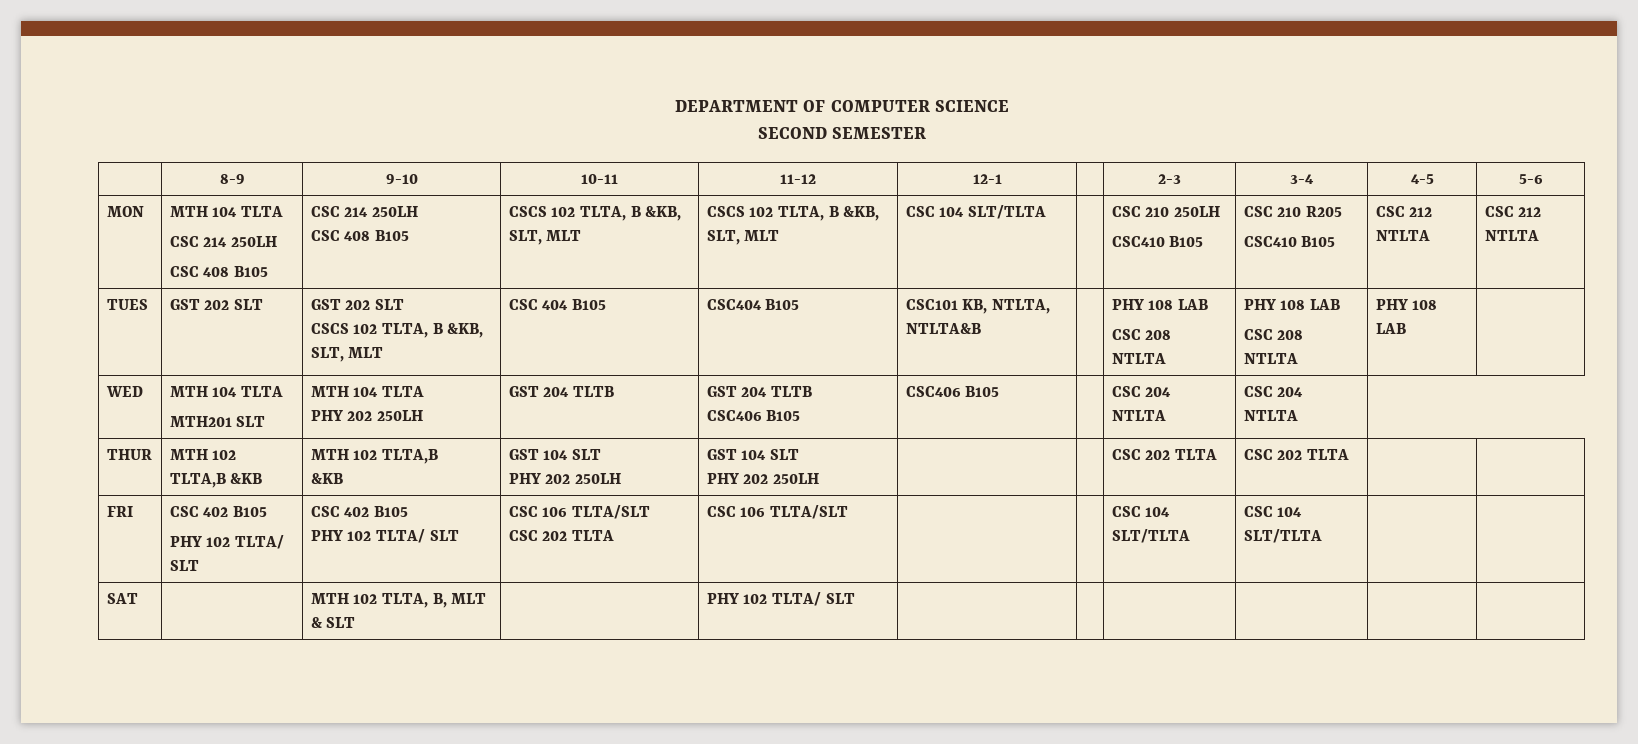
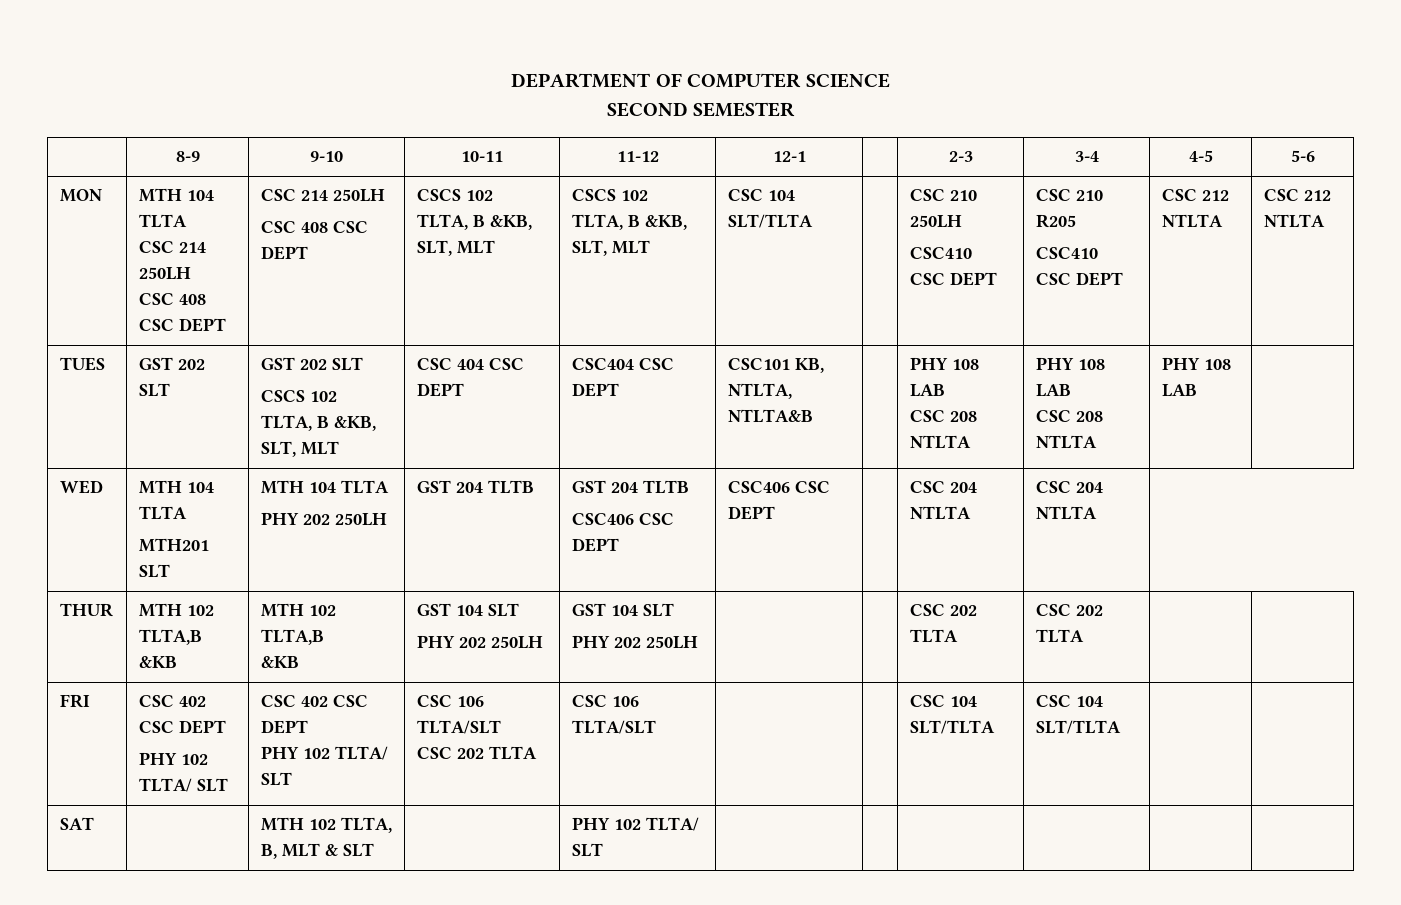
[234,266,269,277] [310,206,419,217] [310,230,410,241] B105 | CSC 214 250LH // CSC 408 B105 -> [138,318,226,332] [260,189,385,202] [260,221,368,233] [260,246,308,260] CSC DEPT | CSC 214 250LH // CSC 408 CSC DEPT
[1169,236,1204,247] B105 -> [909,272,997,286] CSC DEPT
[1301,236,1336,247] B105 -> [1035,272,1123,286] CSC DEPT
[572,299,607,310] B105 -> [488,358,524,370] [416,383,464,397] CSC DEPT
[765,299,800,310] B105 -> [638,358,674,370] [571,383,619,397] CSC DEPT
[766,410,801,421] [905,386,1000,397] B105 | CSC406 B105 -> [638,513,674,525] [571,538,619,552] [727,481,830,493] [727,506,775,520] CSC DEPT | CSC406 CSC DEPT
[233,506,268,517] B105 -> [138,720,226,734] CSC DEPT
[374,506,409,517] B105 -> [332,695,368,707] [260,720,308,734] CSC DEPT

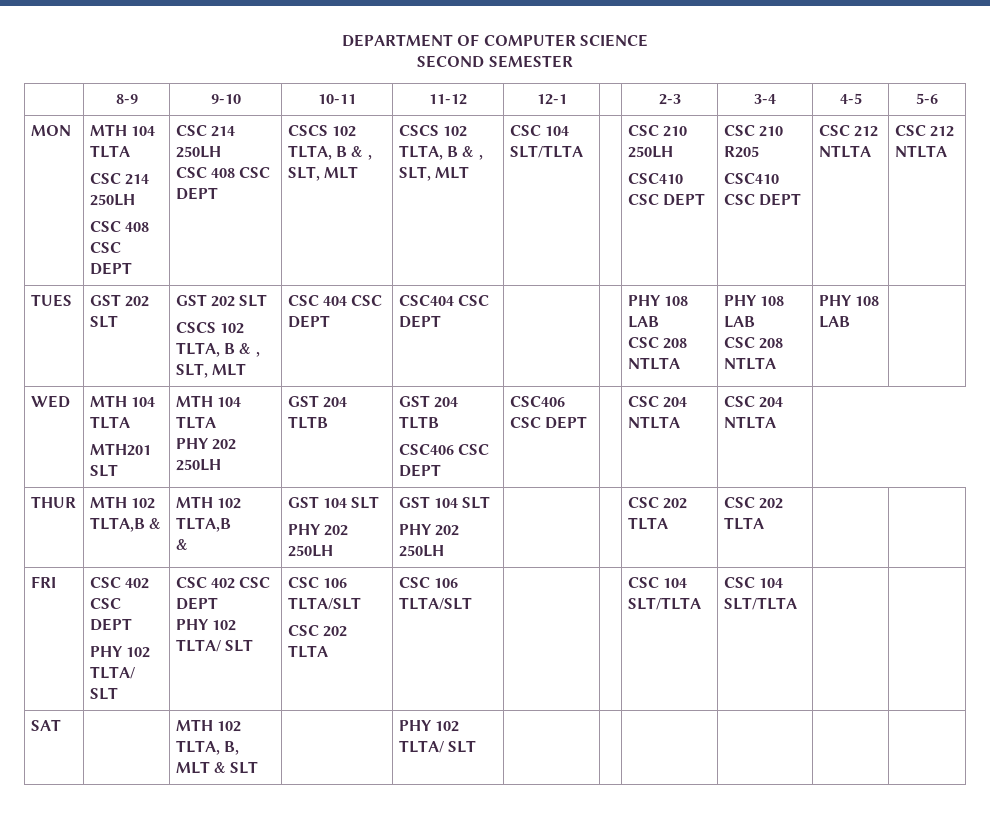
[489,215,532,230] &KB, -> [351,146,372,160] & ,
[644,215,687,230] &KB, -> [462,146,483,160] & ,
[333,416,376,431] &KB, -> [239,343,260,357] & ,
[727,358,824,373] [727,383,792,399] [727,409,813,423] CSC101 KB, NTLTA, NTLTA&B -> (441, 321) none
[138,656,177,668] &KB -> [149,518,162,529] &
[260,656,299,668] &KB -> [175,539,188,550] &

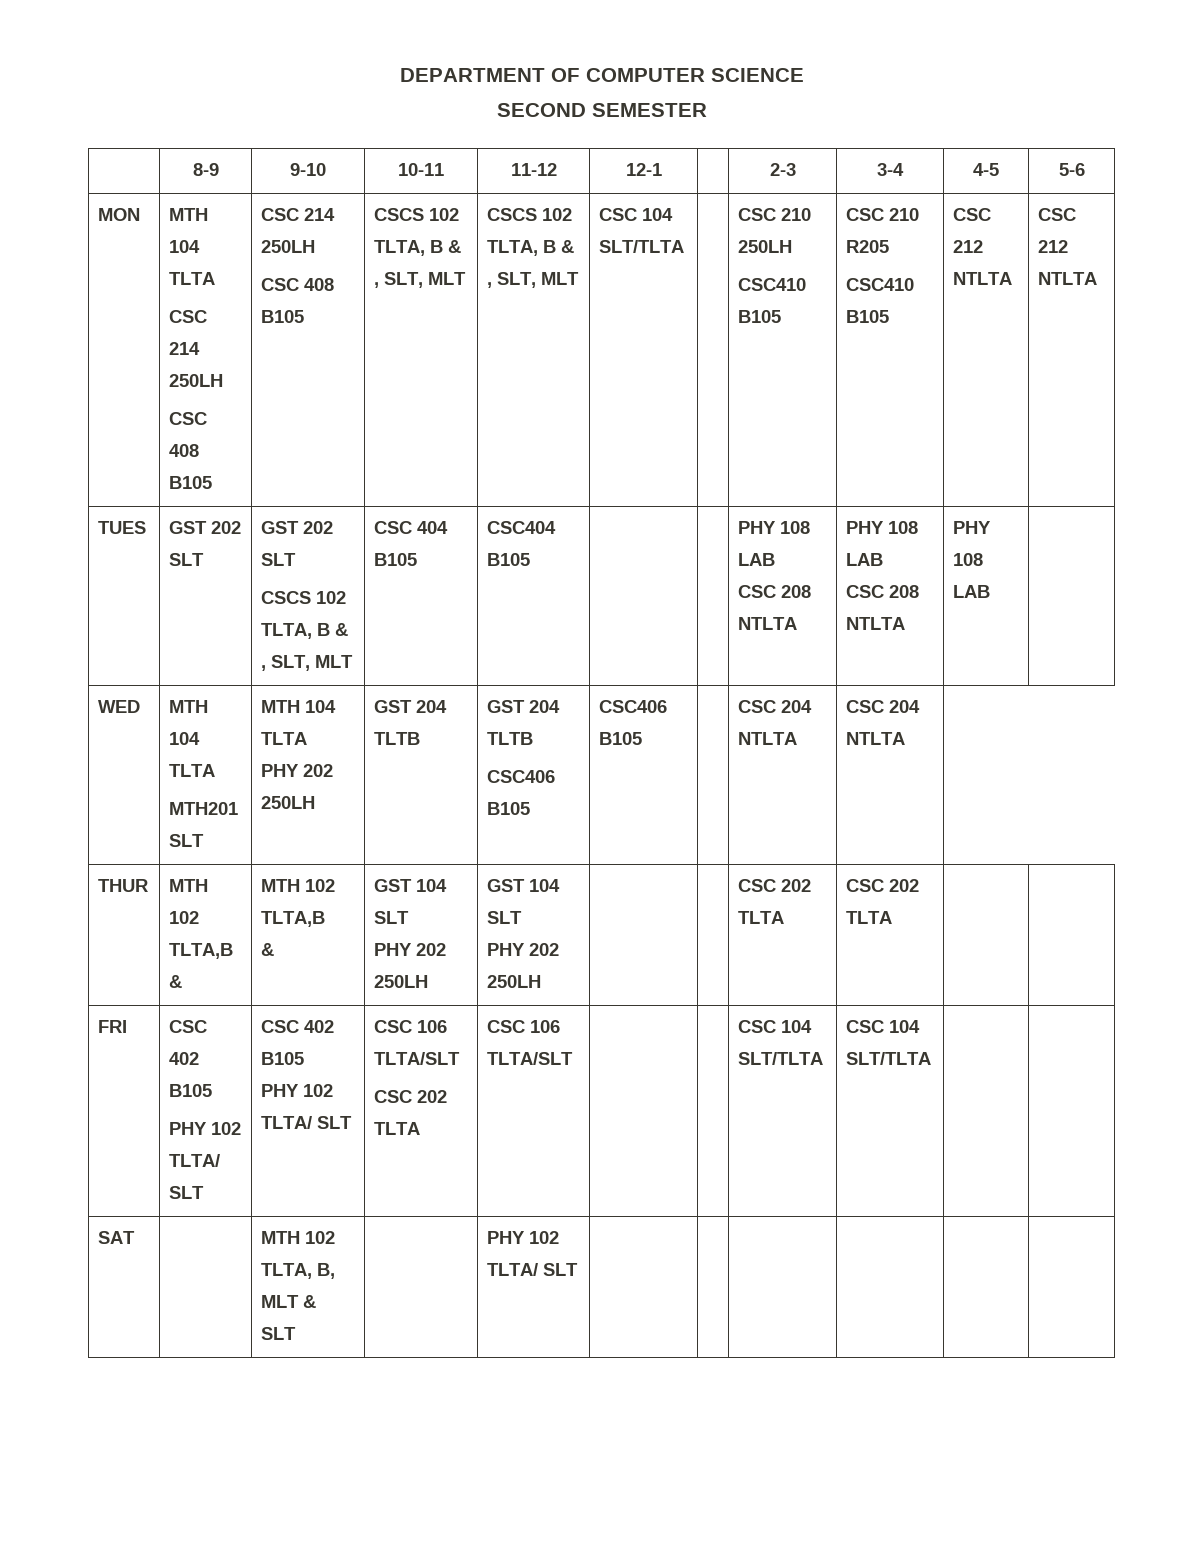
[89,242,121,253] [89,262,132,275] [175,125,236,137] [175,146,221,158] [175,167,271,178] [175,187,218,200] CSC DEPT | CSC 214 250LH // CSC 408 CSC DEPT -> [169,476,213,489] [261,208,336,221] [261,240,316,253] [261,278,335,291] [261,310,305,323] B105 | CSC 214 250LH // CSC 408 B105
[627,193,706,206] CSC DEPT -> [738,310,782,323] B105
[723,193,802,206] CSC DEPT -> [846,310,890,323] B105
[351,295,383,306] [287,315,330,328] CSC DEPT -> [374,553,418,566] B105
[458,295,490,306] [398,315,441,328] CSC DEPT -> [487,553,531,566] B105
[458,444,490,455] [398,464,441,477] [509,396,565,407] [509,416,588,429] CSC DEPT | CSC406 CSC DEPT -> [487,802,531,815] [599,700,668,713] [599,732,643,745] B105 | CSC406 B105
[89,598,121,609] [89,618,132,631] CSC DEPT -> [169,1084,213,1097] B105
[239,577,271,588] [175,597,218,610] CSC DEPT -> [261,1052,305,1065] B105

